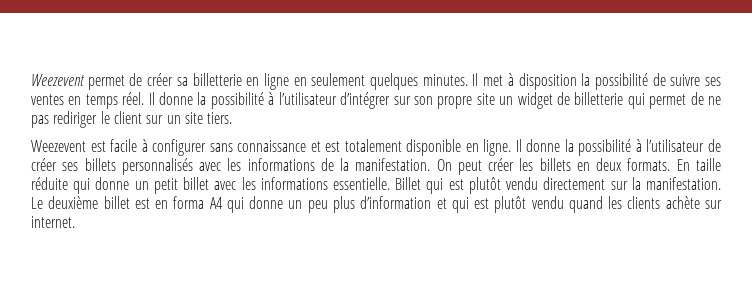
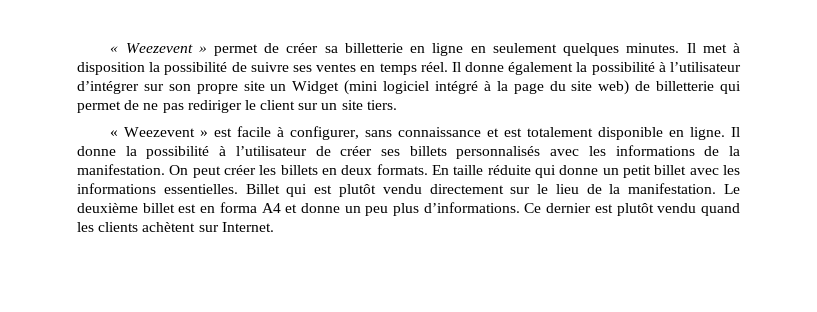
[31,74,85,86] Weezevent -> [110,43,207,53] « Weezevent »
(194, 98) none -> [508,62,574,75] également
[517,92,553,109] widget -> [292,80,630,95] Widget (mini logiciel intégré à la page du site web)
[31,140,86,152] Weezevent -> [110,127,209,137] « Weezevent »
[152,139,207,156] configurer -> [290,126,360,140] configurer,
[333,177,391,190] essentielle. -> [163,184,238,194] essentielles.
(628, 185) none -> [537,184,602,194] le lieu de
[226,197,244,213] qui -> [285,204,298,213] et
[360,196,469,213] d’information et qui -> [423,202,592,213] d’informations. Ce dernier
[665,196,722,209] [31,216,75,228] achète sur internet. -> [142,222,274,232] achètent sur Internet.

